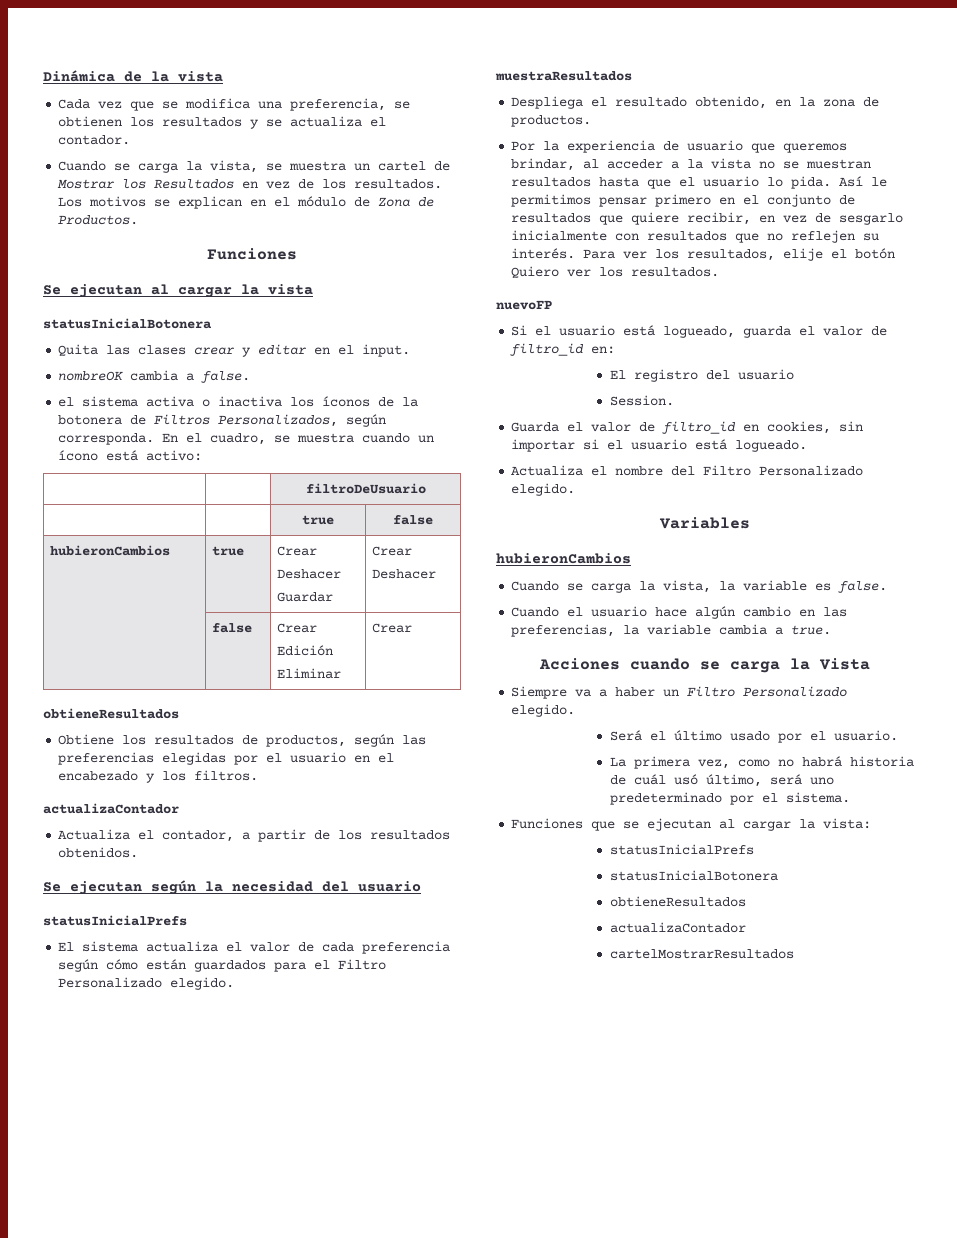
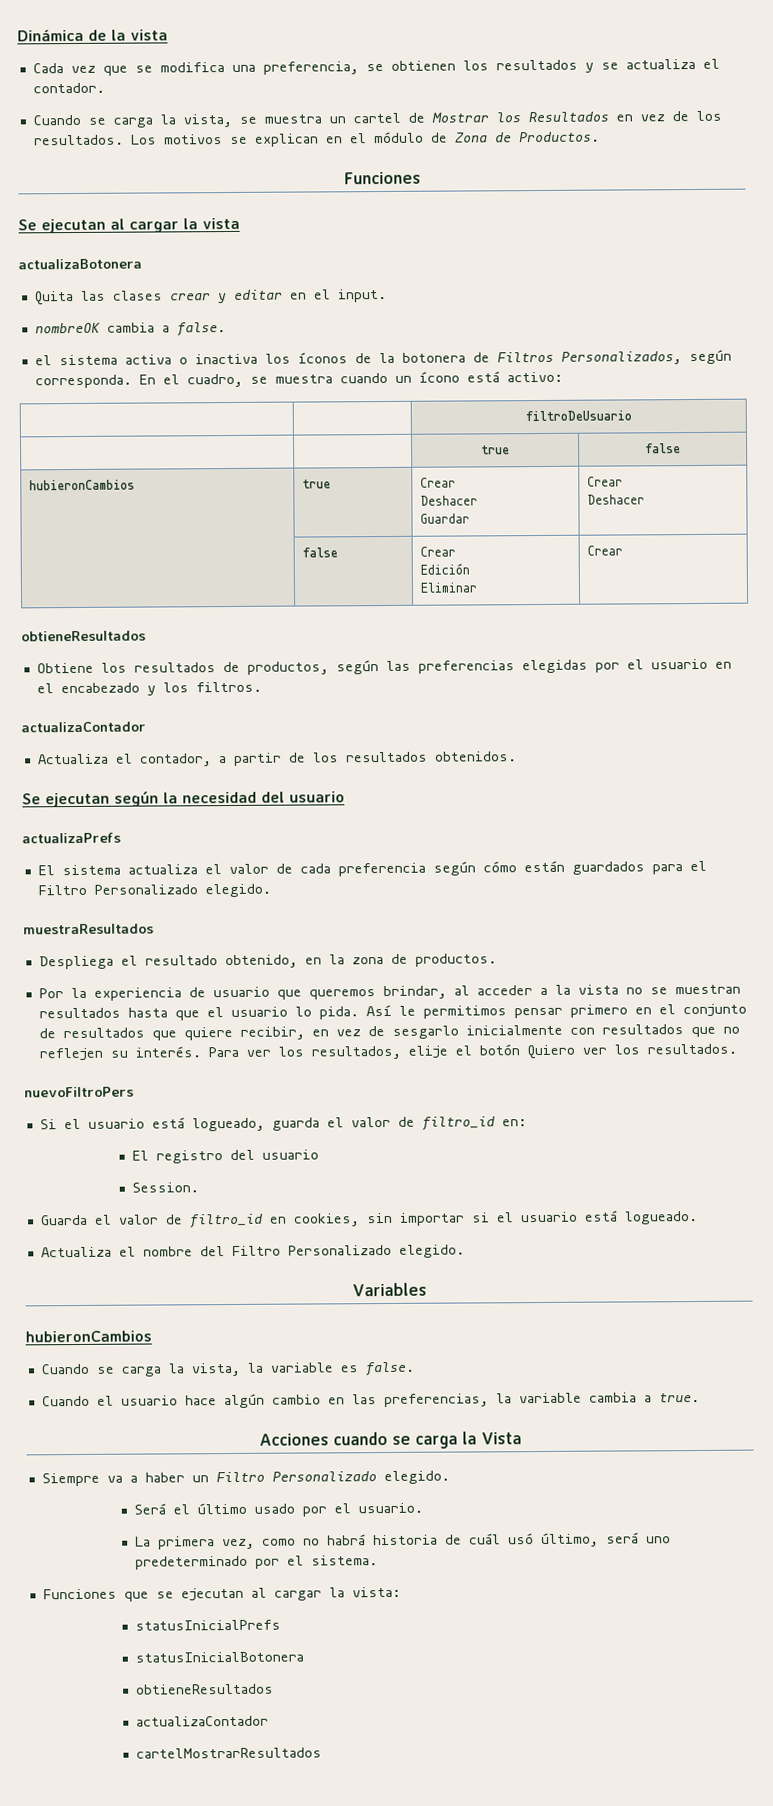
[43,318,212,329] statusInicialBotonera -> [18,258,142,270] actualizaBotonera
[43,915,187,926] statusInicialPrefs -> [22,832,121,844] actualizaPrefs
[496,300,552,310] nuevoFP -> [24,1086,134,1098] nuevoFiltroPers

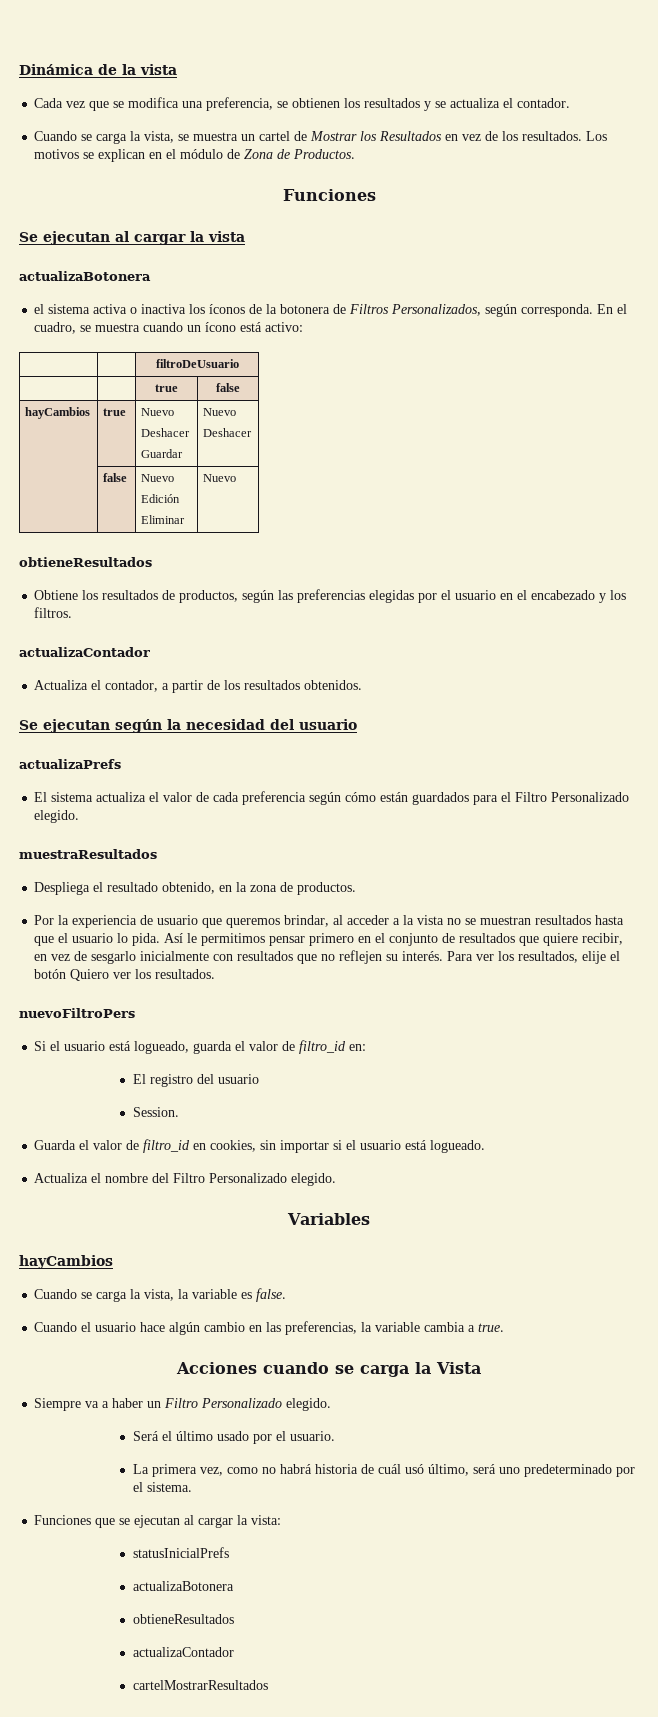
[34,288,387,306] [34,322,226,337] // Quita las clases crear y editar en el input. // nombreOK cambia a false. -> (151, 276) none
[28,479,135,491] [301,479,331,489] [419,477,456,488] hubieronCambios | true | Crear -> [25,407,91,419] [103,408,127,416] [141,408,175,416] hayCambios | true | Nuevo
[586,476,623,487] Crear -> [203,408,237,416] Nuevo
[419,546,456,557] Crear -> [141,474,175,482] Nuevo
[586,545,623,556] Crear -> [203,474,237,482] Nuevo
[25,1330,152,1343] hubieronCambios -> [19,1255,113,1269] hayCambios
[135,1651,305,1663] statusInicialBotonera -> [132,1581,234,1591] actualizaBotonera

